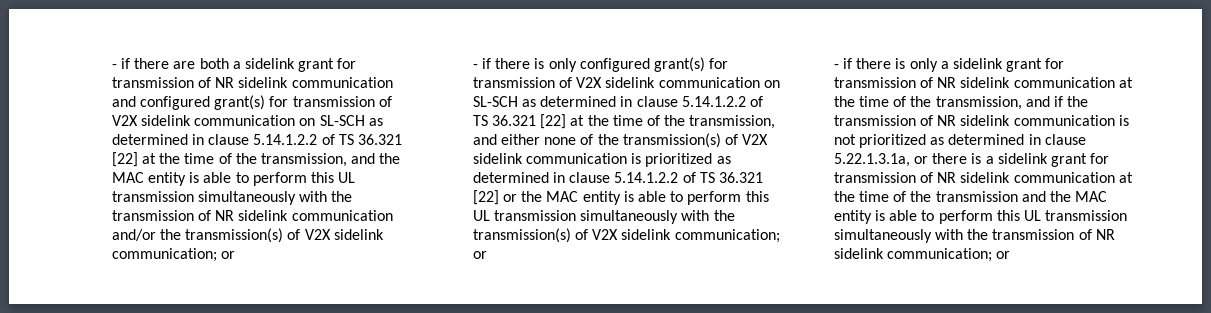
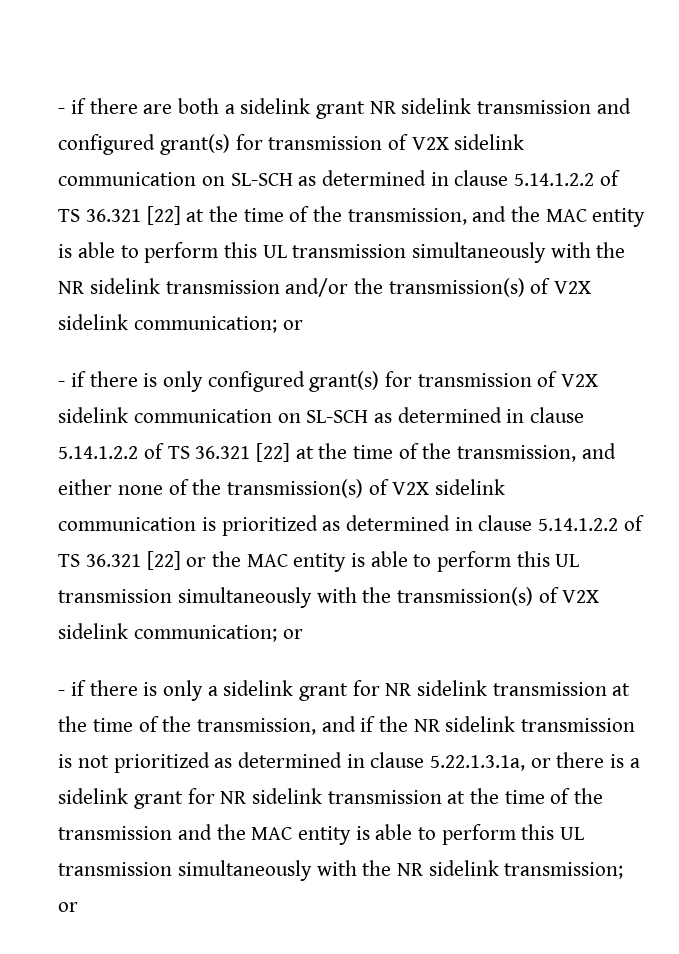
[337,58,357,69] [111,77,393,88] for transmission of NR sidelink communication -> [369,98,591,114] NR sidelink transmission
[111,210,393,221] transmission of NR sidelink communication -> [58,278,280,294] NR sidelink transmission
[833,77,1115,88] transmission of NR sidelink communication -> [385,680,607,696] NR sidelink transmission
[833,115,1115,126] transmission of NR sidelink communication -> [413,716,635,732] NR sidelink transmission
[833,172,1115,183] transmission of NR sidelink communication -> [220,788,442,804] NR sidelink transmission
[992,229,1115,240] [833,248,993,262] transmission of NR sidelink communication; -> [396,860,624,879] NR sidelink transmission;

